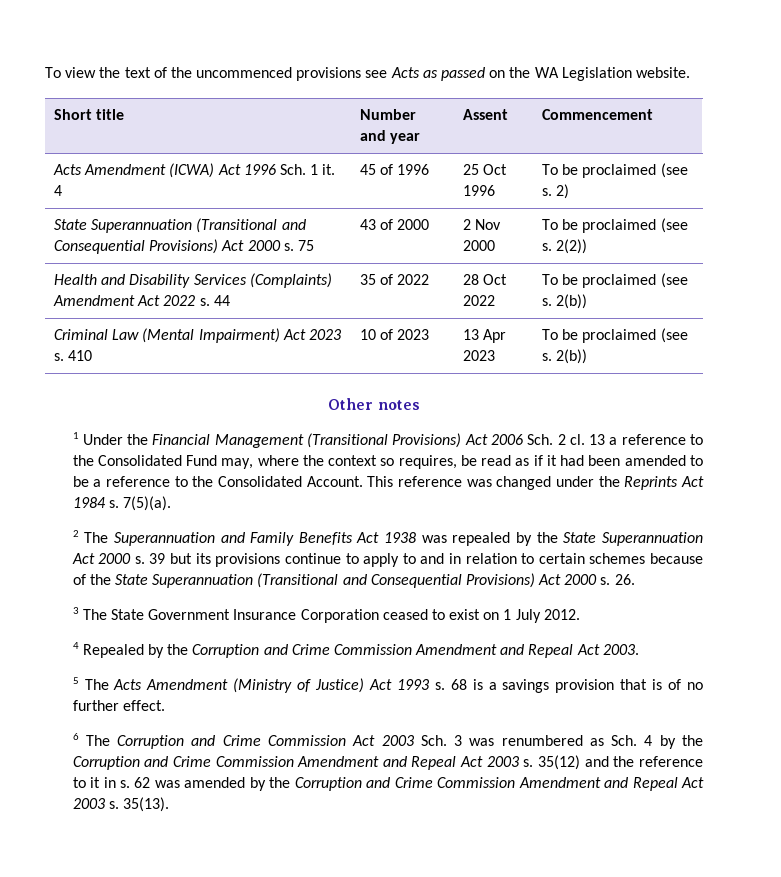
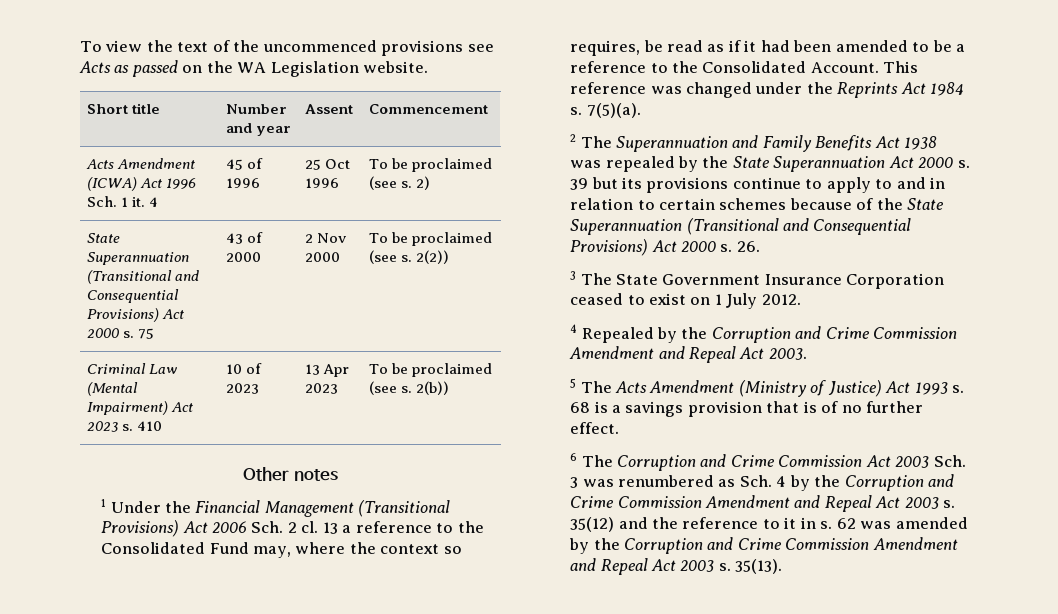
[53,273,332,288] [52,295,230,306] [359,274,430,285] [462,274,508,285] [462,295,495,306] [541,273,688,288] [541,294,588,309] // Health and Disability Services (Complaints) Amendment Act 2022 s. 44 | 35 of 2022 | 28 Oct 2022 | To be proclaimed (see s. 2(b)) -> (450, 257) none

